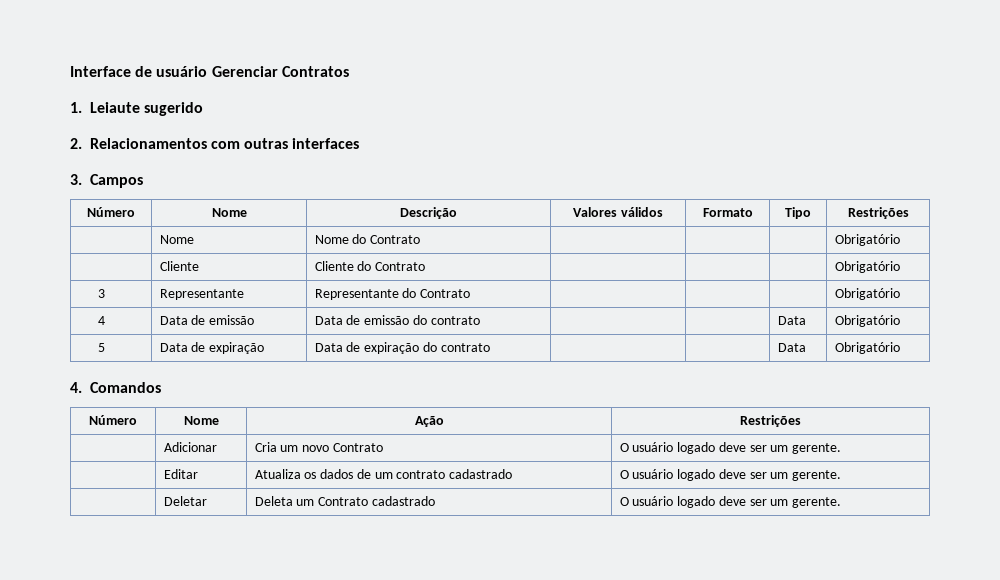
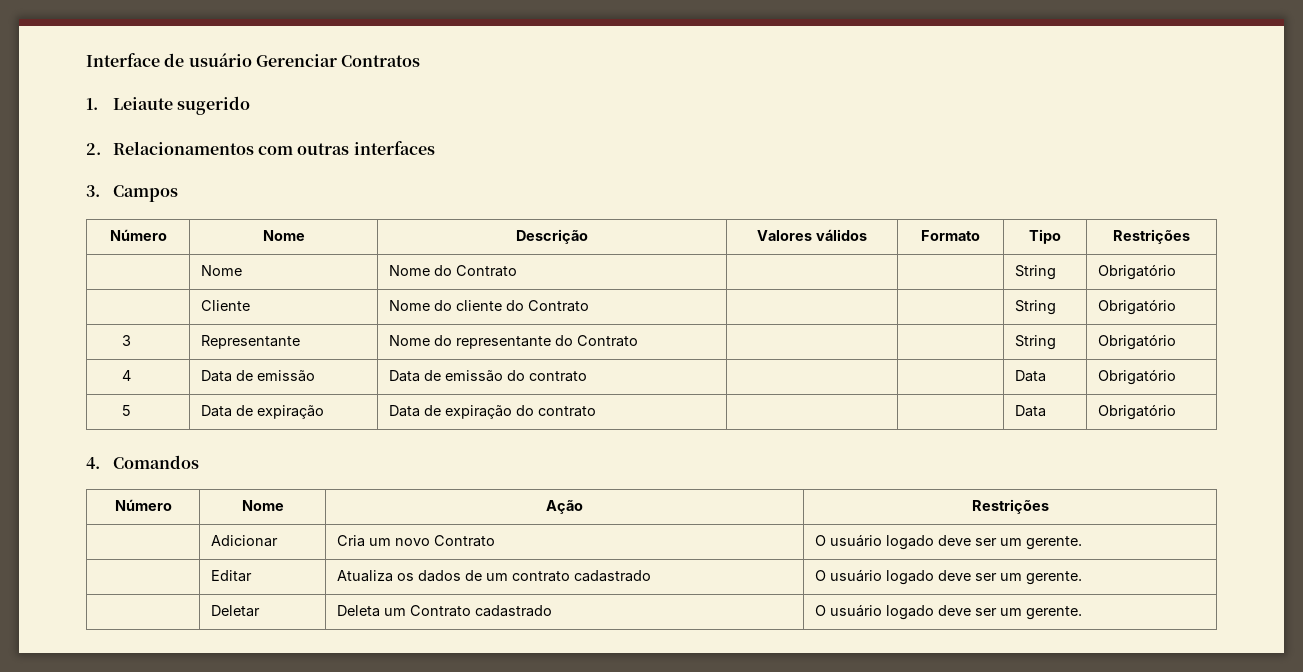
(421, 239) none -> [1015,265,1057,280] String
[314,261,426,271] Cliente do Contrato | | | -> [389,300,590,312] [1015,300,1057,315] Nome do cliente do Contrato | | | String
[314,288,471,300] Representante do Contrato | | | -> [389,335,639,349] [1015,335,1057,350] Nome do representante do Contrato | | | String

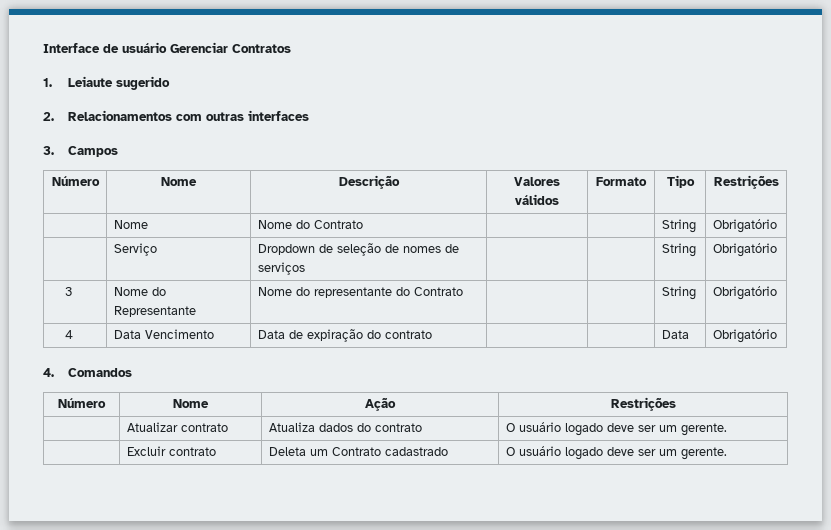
[201,300,251,311] [389,300,590,312] Cliente | Nome do cliente do Contrato -> [113,243,157,256] [257,243,459,256] [257,262,305,275] Serviço | Dropdown de seleção de nomes de serviços
(132, 340) none -> [113,287,166,296] Nome do
[236,370,316,382] [389,370,588,382] [1015,370,1047,382] [1098,369,1177,385] [122,405,132,416] [201,405,325,419] de emissão | Data de emissão do contrato | | | Data | Obrigatório // 5 | Data de expiração -> [144,329,214,339] Vencimento
[211,535,279,547] [337,535,496,547] [815,534,1083,550] [211,570,253,582] [337,570,652,582] [815,569,1083,585] [211,605,261,617] Adicionar | Cria um novo Contrato | O usuário logado deve ser um gerente. // | Editar | Atualiza os dados de um contrato cadastrado | O usuário logado deve ser um gerente. // | Deletar -> [126,422,228,432] [268,422,422,432] [505,422,727,436] [126,446,216,456] Atualizar contrato | Atualiza dados do contrato | O usuário logado deve ser um gerente. // | Excluir contrato

